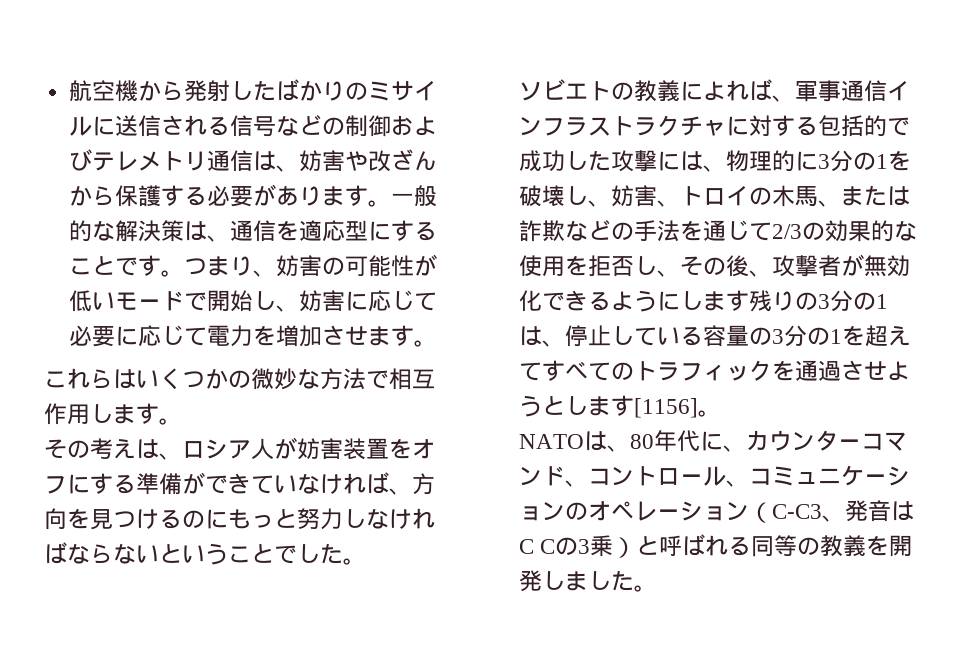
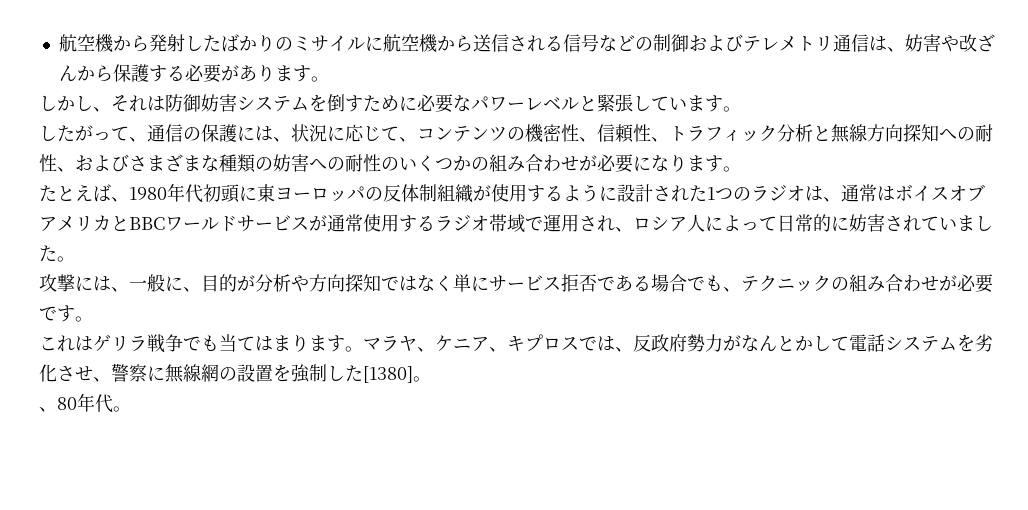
(116, 126) none -> [382,34,473,53] 航空機から
[391,185,438,207] [69,220,438,242] [69,254,438,277] [69,290,438,312] [69,325,438,347] [44,368,435,390] [44,403,182,425] [44,437,435,460] [44,472,435,495] [44,508,435,530] [44,542,366,565] [519,79,910,102] [519,115,910,137] [519,150,911,172] [519,185,910,207] [519,220,917,242] [519,254,910,277] [519,290,888,312] [519,325,911,347] [519,360,910,381] [519,395,721,418] [519,431,607,451] 一般的な解決策は、通信を適応型にすることです。つまり、妨害の可能性が低いモードで開始し、妨害に応じて必要に応じて電力を増加させます。 // これらはいくつかの微妙な方法で相互作用します。 // その考えは、ロシア人が妨害装置をオフにする準備ができていなければ、方向を見つけるのにもっと努力しなければならないということでした。 // ソビエトの教義によれば、軍事通信インフラストラクチャに対する包括的で成功した攻撃には、物理的に3分の1を破壊し、妨害、トロイの木馬、または詐欺などの手法を通じて2/3の効果的な使用を拒否し、その後、攻撃者が無効化できるようにします残りの3分の1は、停止している容量の3分の1を超えてすべてのトラフィックを通過させようとします[1156]。 // NATOは -> [39,94,741,113] [39,124,993,143] [39,154,741,173] [39,183,985,203] [39,214,993,233] [39,245,75,262] [39,274,993,293] [39,305,93,322] [39,334,993,353] [39,363,431,383] // しかし、それは防御妨害システムを倒すために必要なパワーレベルと緊張しています。 // したがって、通信の保護には、状況に応じて、コンテンツの機密性、信頼性、トラフィック分析と無線方向探知への耐性、およびさまざまな種類の妨害への耐性のいくつかの組み合わせが必要になります。 // たとえば、1980年代初頭に東ヨーロッパの反体制組織が使用するように設計された1つのラジオは、通常はボイスオブアメリカとBBCワールドサービスが通常使用するラジオ帯域で運用され、ロシア人によって日常的に妨害されていました。 // 攻撃には、一般に、目的が分析や方向探知ではなく単にサービス拒否である場合でも、テクニックの組み合わせが必要です。 // これはゲリラ戦争でも当てはまります。マラヤ、ケニア、キプロスでは、反政府勢力がなんとかして電話システムを劣化させ、警察に無線網の設置を強制した[1380]。 //
[700,430,907,452] [519,465,910,487] [519,500,914,523] [519,534,913,558] [519,570,634,592] に、カウンターコマンド、コントロール、コミュニケーションのオペレーション（C-C3、発音はC Cの3乗）と呼ばれる同等の教義を開発しました -> (113, 403) none

